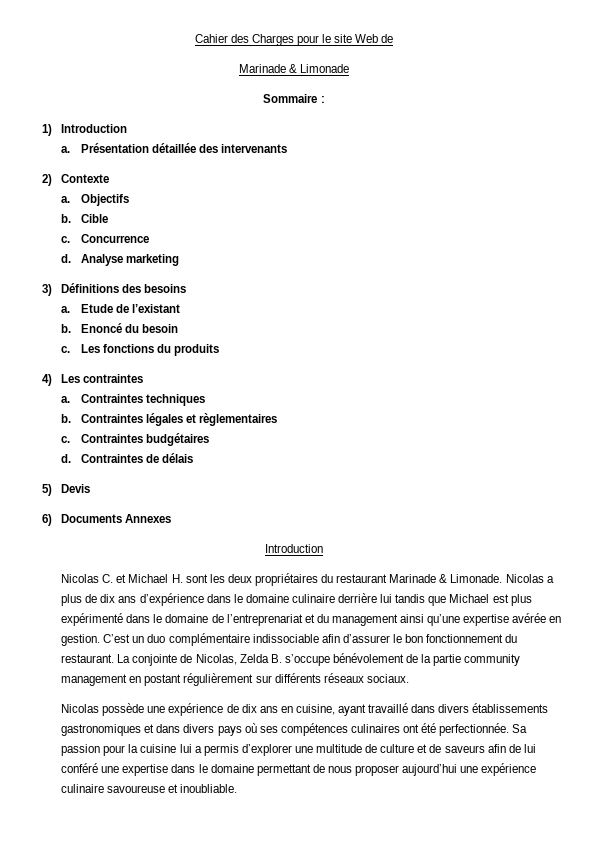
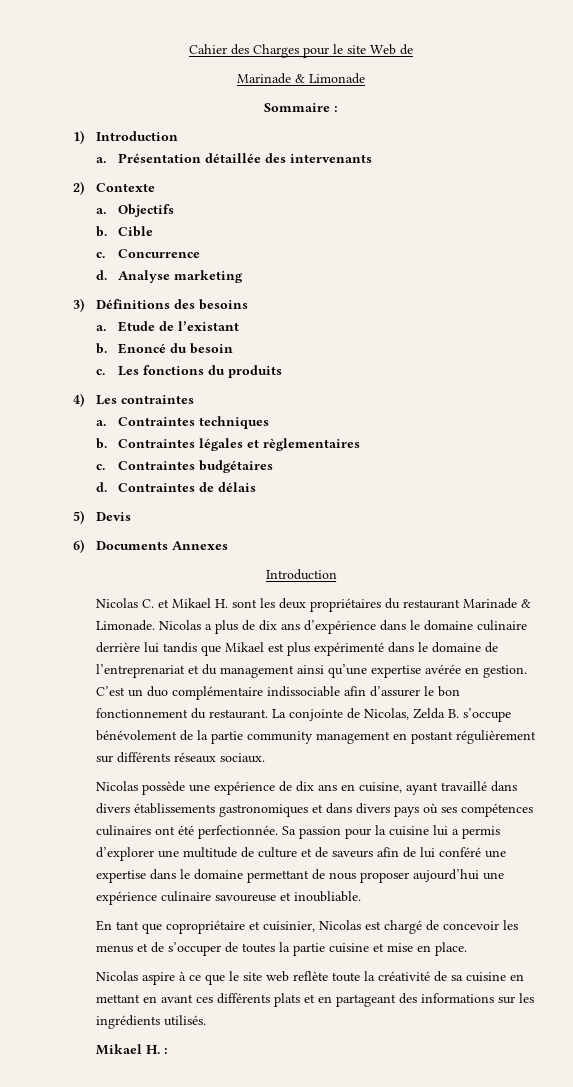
[128,574,169,583] Michael -> [171,598,211,608] Mikael
[449,594,490,603] Michael -> [224,642,264,652] Mikael
(238, 788) none -> [95,920,518,934] [95,942,467,956] [95,971,524,985] [95,993,534,1007] [95,1015,206,1029] [95,1044,168,1055] // En tant que copropriétaire et cuisinier, Nicolas est chargé de concevoir les menus et de s’occuper de toutes la partie cuisine et mise en place. // Nicolas aspire à ce que le site web reflète toute la créativité de sa cuisine en mettant en avant ces différents plats et en partageant des informations sur les ingrédients utilisés. // Mikael H. :

